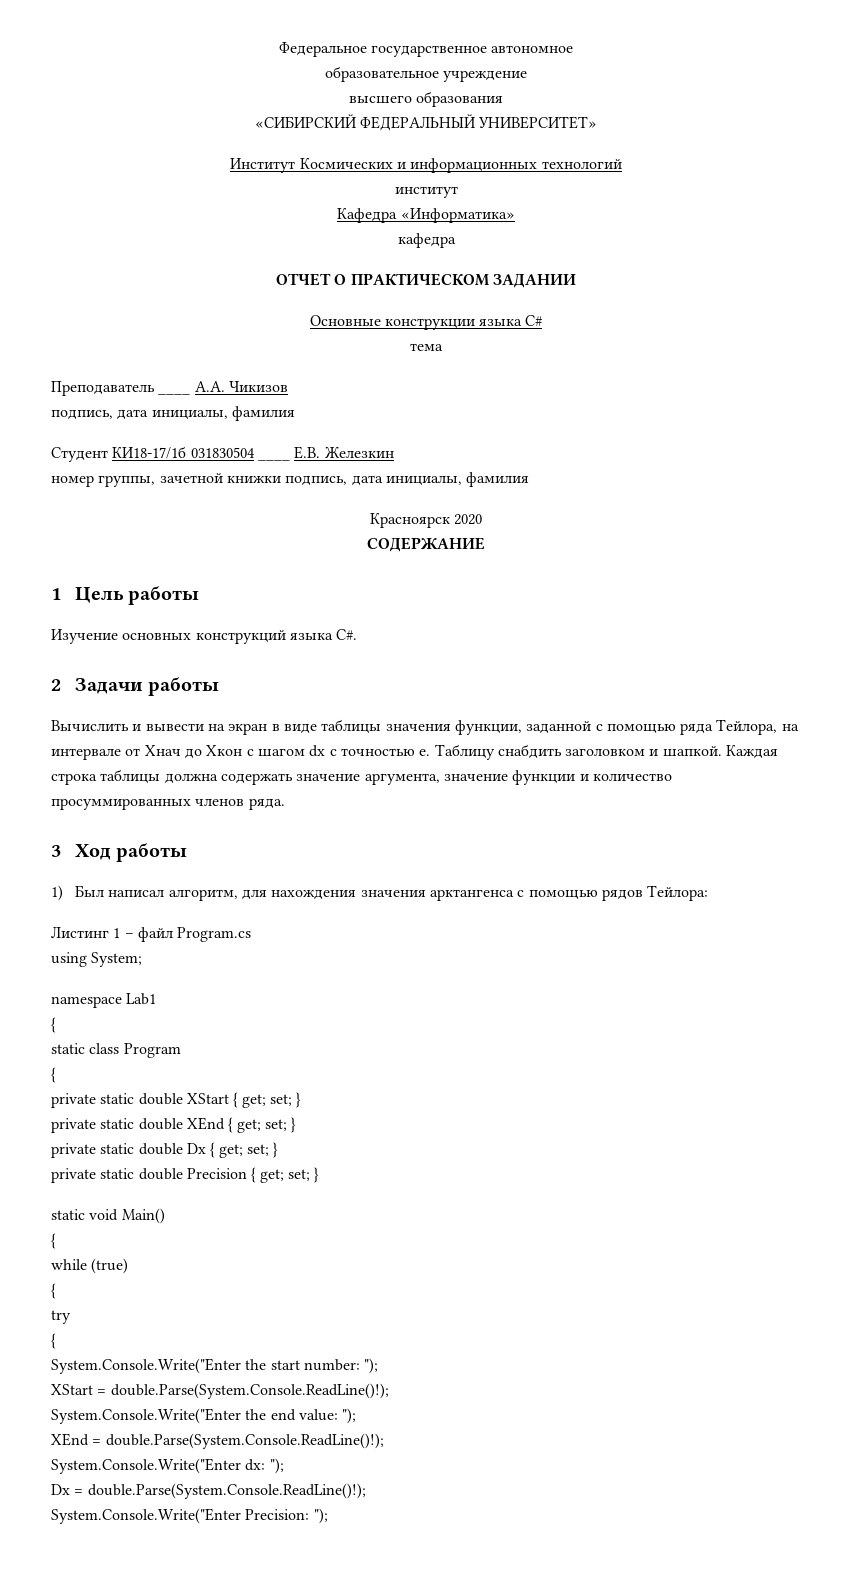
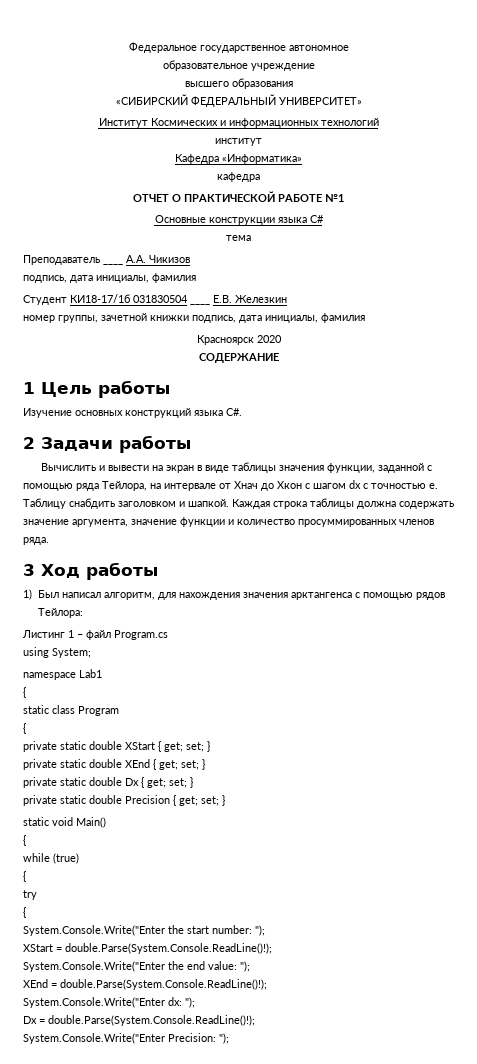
[350,273,576,288] ПРАКТИЧЕСКОМ ЗАДАНИИ -> [184,191,344,202] ПРАКТИЧЕСКОЙ РАБОТЕ №1

